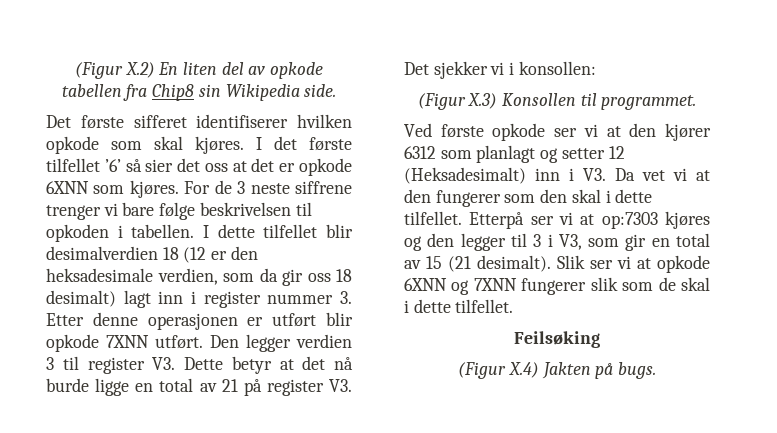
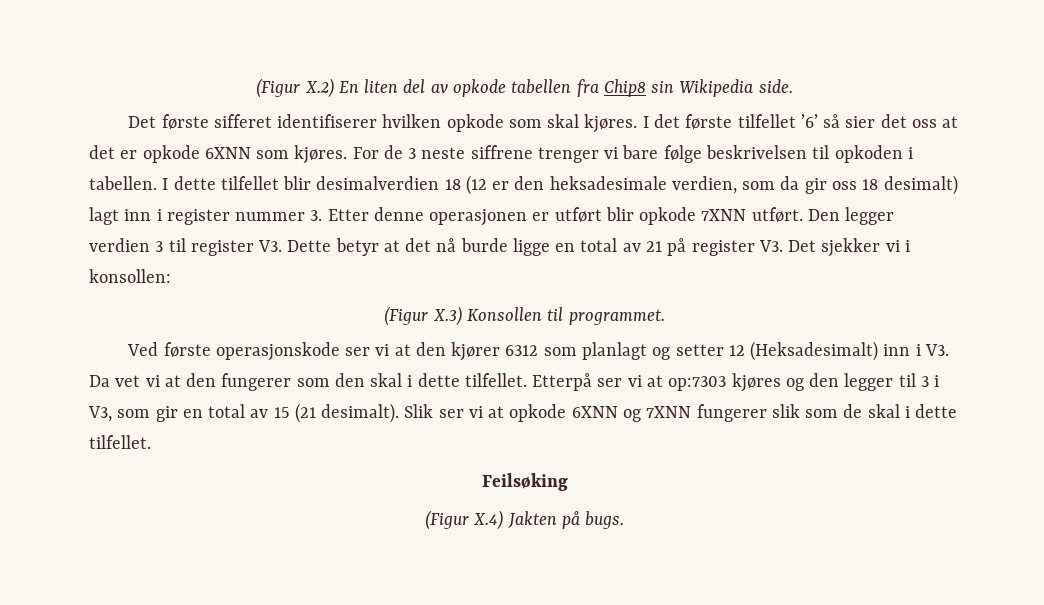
[492,123,546,141] opkode -> [215,342,340,361] operasjonskode

